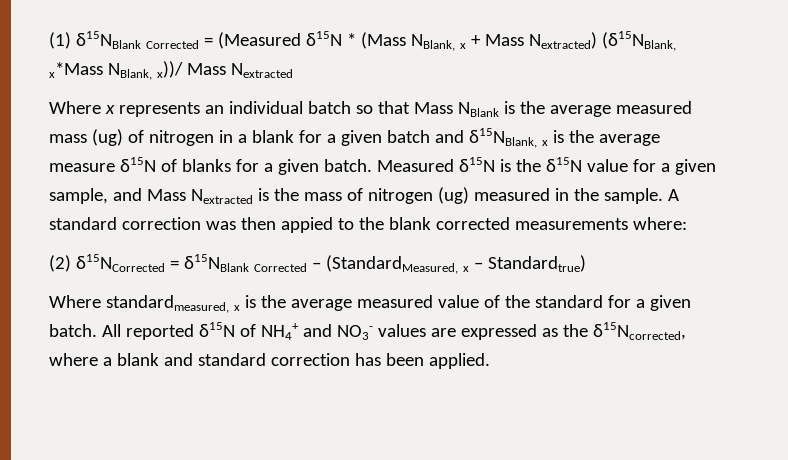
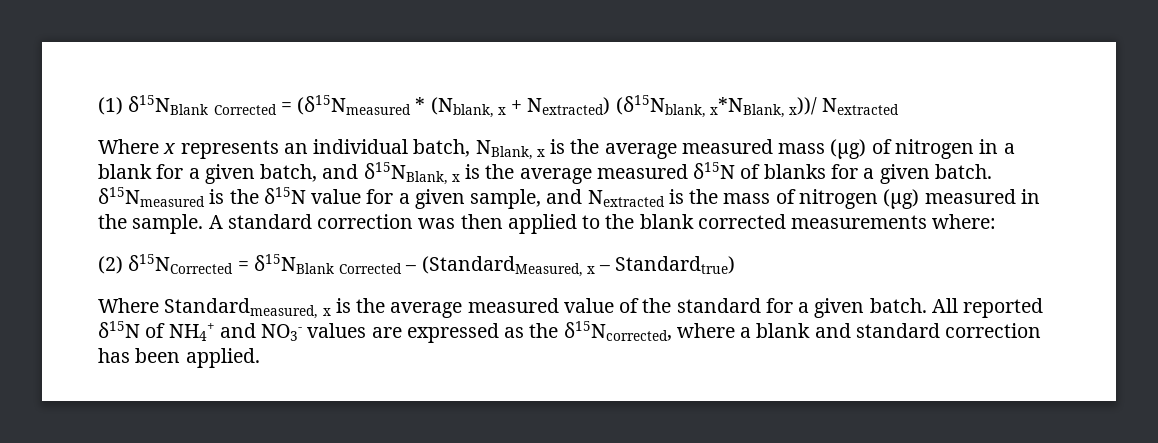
[217,31,676,51] [49,61,226,80] (Measured δ15N * (Mass NBlank, x + Mass Nextracted) (δ15NBlank, x*Mass NBlank, x))/ Mass -> [297,95,818,118] (δ15Nmeasured * (Nblank, x + Nextracted) (δ15Nblank, x*NBlank, x))/
[307,101,499,117] batch so that Mass NBlank -> [413,139,545,160] batch, NBlank, x
[91,129,123,146] (ug) -> [830,139,867,159] (µg)
[386,130,430,143] batch -> [260,164,318,182] batch,
[49,163,115,172] measure -> [596,164,688,179] measured
[376,157,495,172] Measured δ15N -> [98,187,205,207] δ15Nmeasured
[146,189,186,201] Mass -> (583, 196) none
[437,187,469,204] (ug) -> [883,189,920,209] (µg)
[280,217,333,233] appied -> [507,214,577,234] applied
[105,295,229,313] standardmeasured, -> [164,298,318,319] Standardmeasured,

